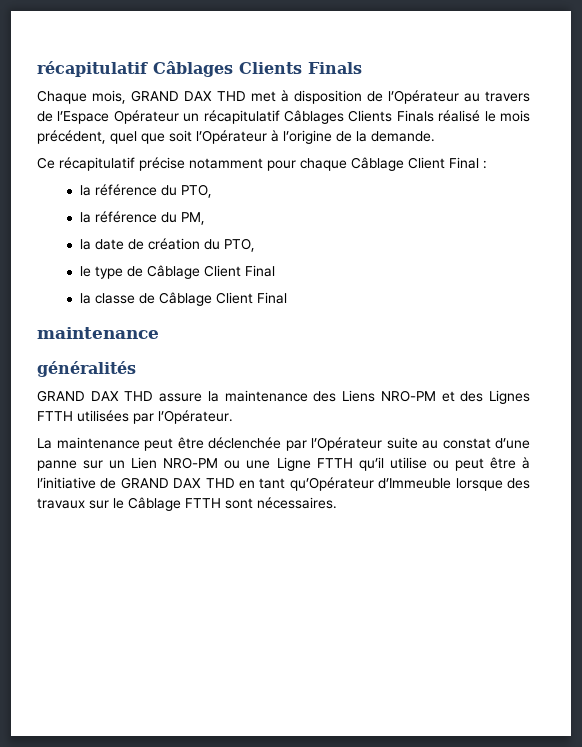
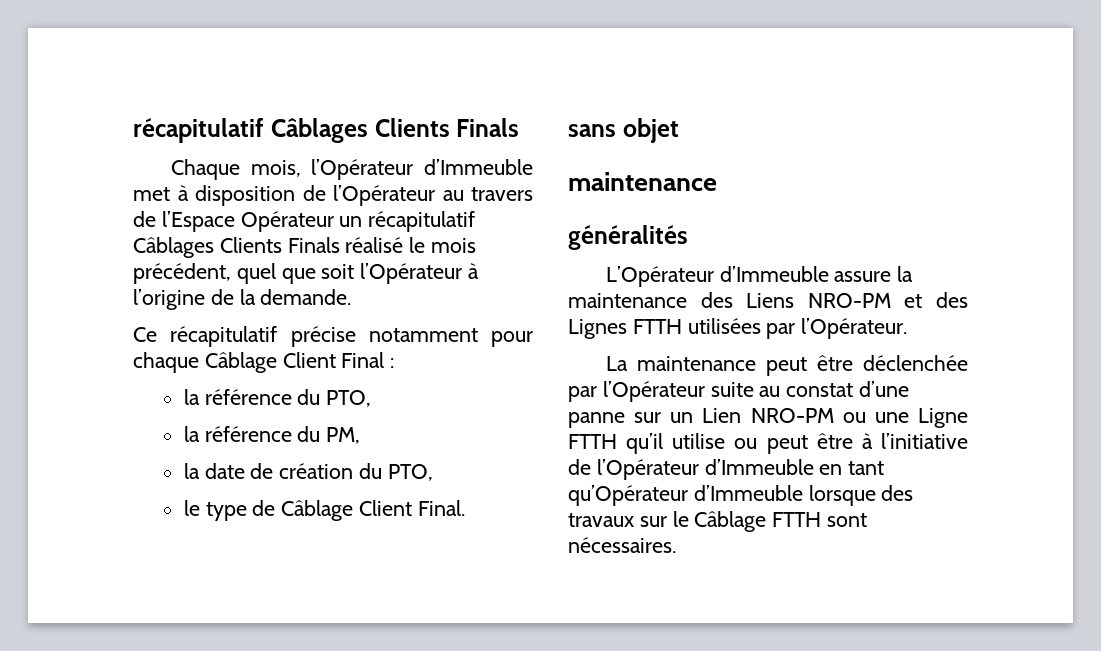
[131,90,246,102] GRAND DAX THD -> [311,159,533,180] l’Opérateur d’Immeuble
[244,265,275,277] [79,292,287,306] Final // la classe de Câblage Client Final -> [417,500,465,516] [568,118,679,143] Final. // sans objet
[37,390,154,402] GRAND DAX THD -> [605,266,829,287] L’Opérateur d’Immeuble
[120,477,235,489] GRAND DAX THD -> [596,459,814,480] l’Opérateur d’Immeuble

